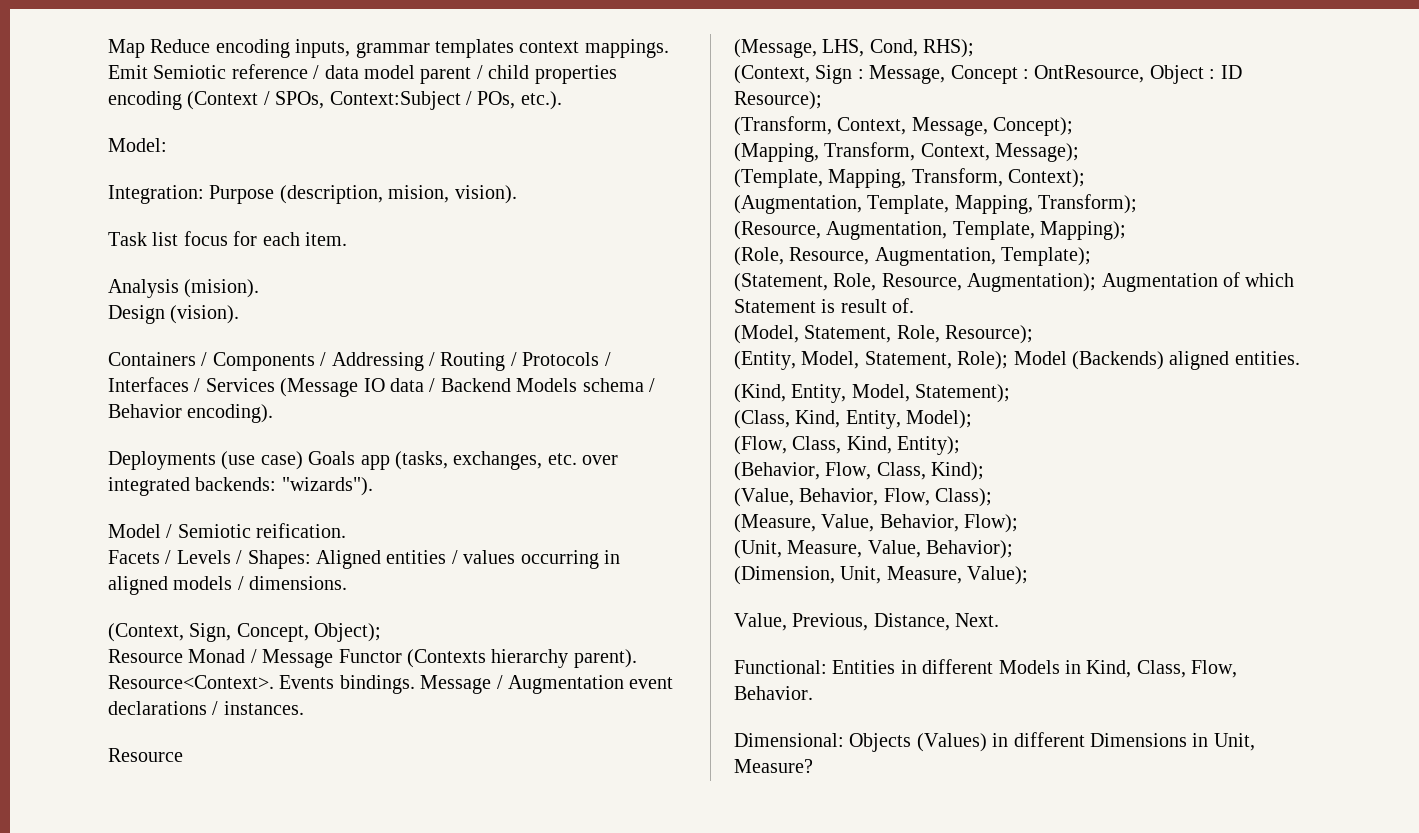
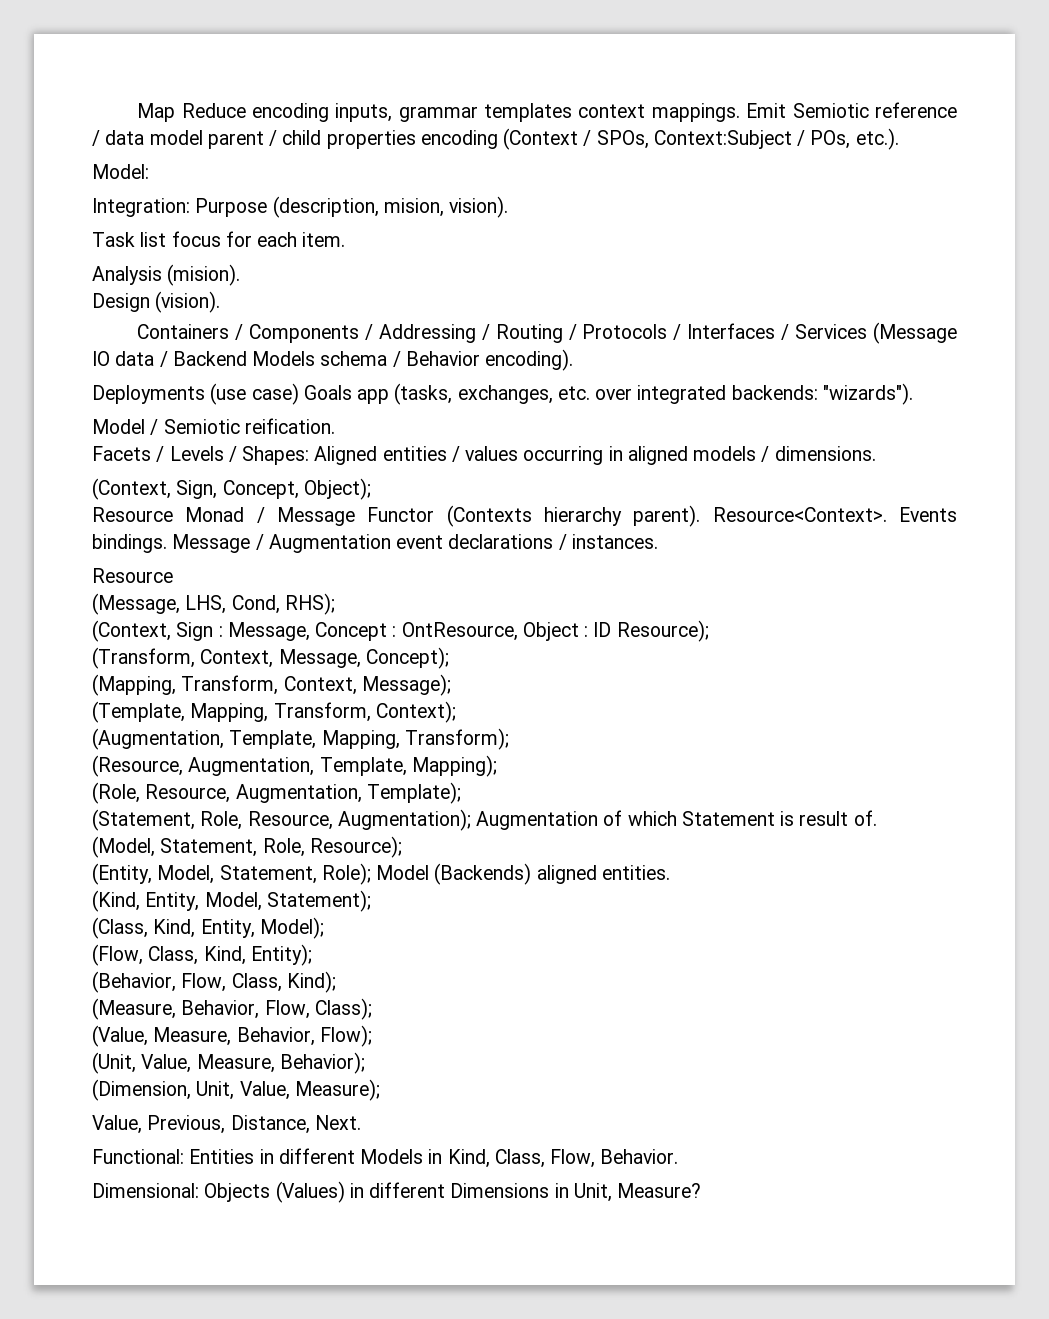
[734,488,794,507] (Value, -> [92,998,176,1020] (Measure,
[734,514,875,533] (Measure, Value, -> [92,1025,232,1047] (Value, Measure,
[787,540,921,558] Measure, Value, -> [141,1054,275,1073] Value, Measure,
[886,566,1029,585] Measure, Value); -> [239,1079,380,1101] Value, Measure);

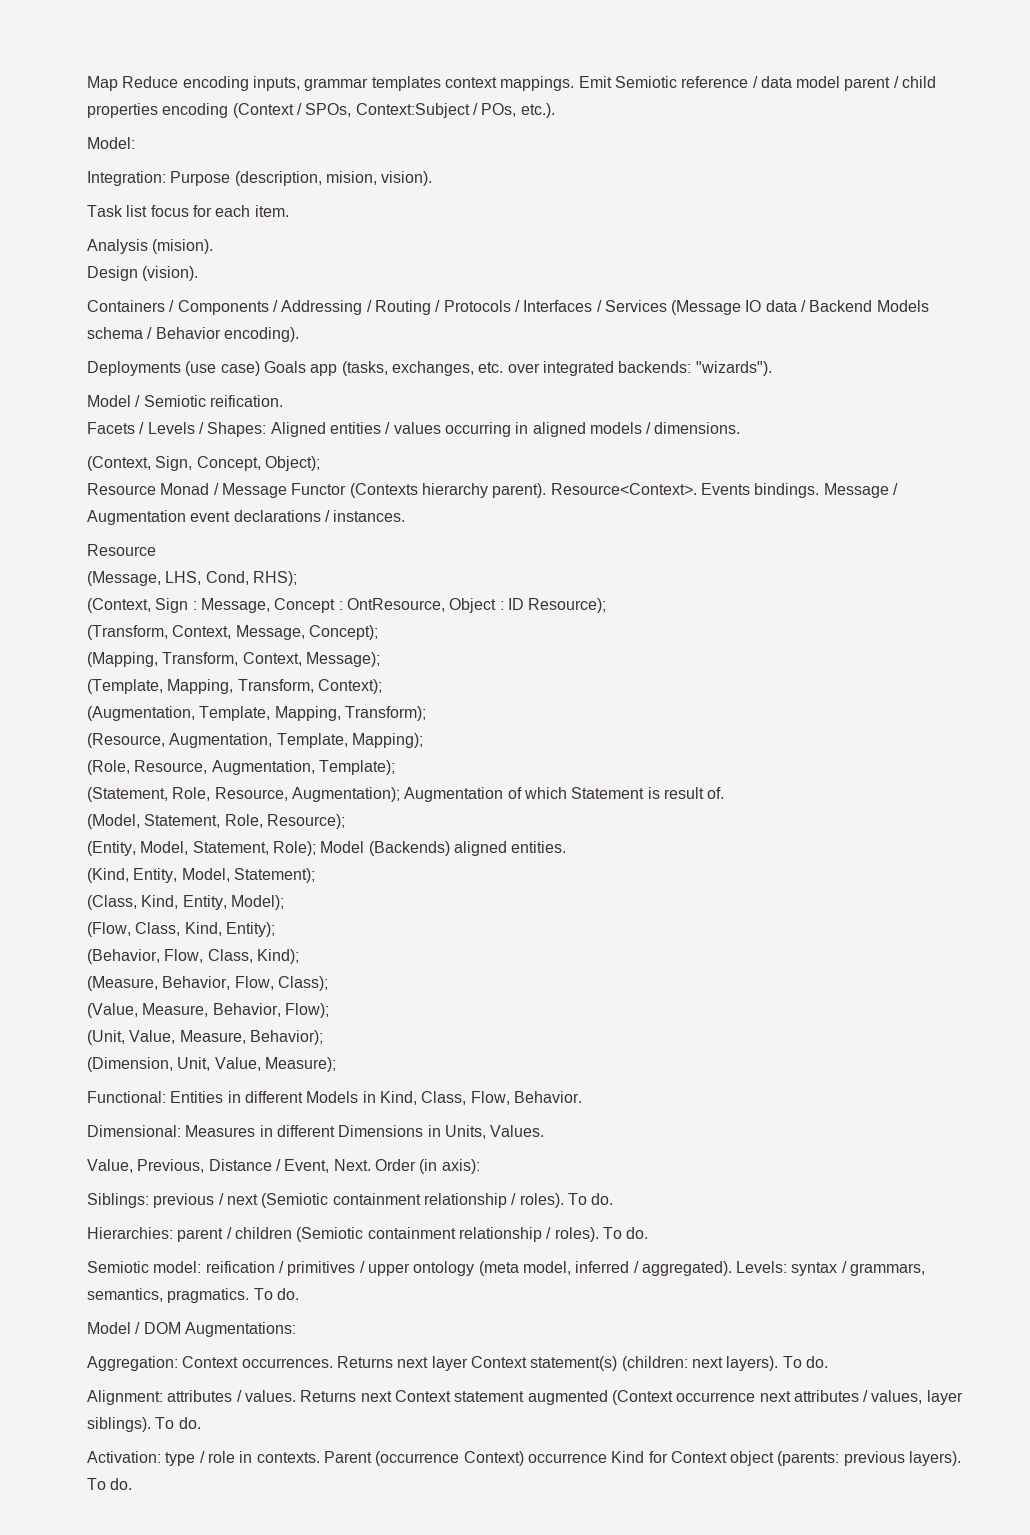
[92,1115,361,1134] // Value, Previous, Distance, Next. -> (336, 1064) none
[204,1181,345,1203] Objects (Values) -> [185,1125,256,1137] Measures
[573,1183,702,1202] Unit, Measure? -> [444,1125,545,1139] [87,1159,480,1174] [87,1193,614,1208] [87,1227,649,1242] [87,1261,926,1276] [87,1288,299,1303] [87,1322,296,1337] [87,1356,828,1371] [87,1390,963,1405] [87,1417,201,1432] [87,1451,962,1466] [87,1478,133,1490] Units, Values. // Value, Previous, Distance / Event, Next. Order (in axis): // Siblings: previous / next (Semiotic containment relationship / roles). To do. // Hierarchies: parent / children (Semiotic containment relationship / roles). To do. // Semiotic model: reification / primitives / upper ontology (meta model, inferred / aggregated). Levels: syntax / grammars, semantics, pragmatics. To do. // Model / DOM Augmentations: // Aggregation: Context occurrences. Returns next layer Context statement(s) (children: next layers). To do. // Alignment: attributes / values. Returns next Context statement augmented (Context occurrence next attributes / values, layer siblings). To do. // Activation: type / role in contexts. Parent (occurrence Context) occurrence Kind for Context object (parents: previous layers). To do.

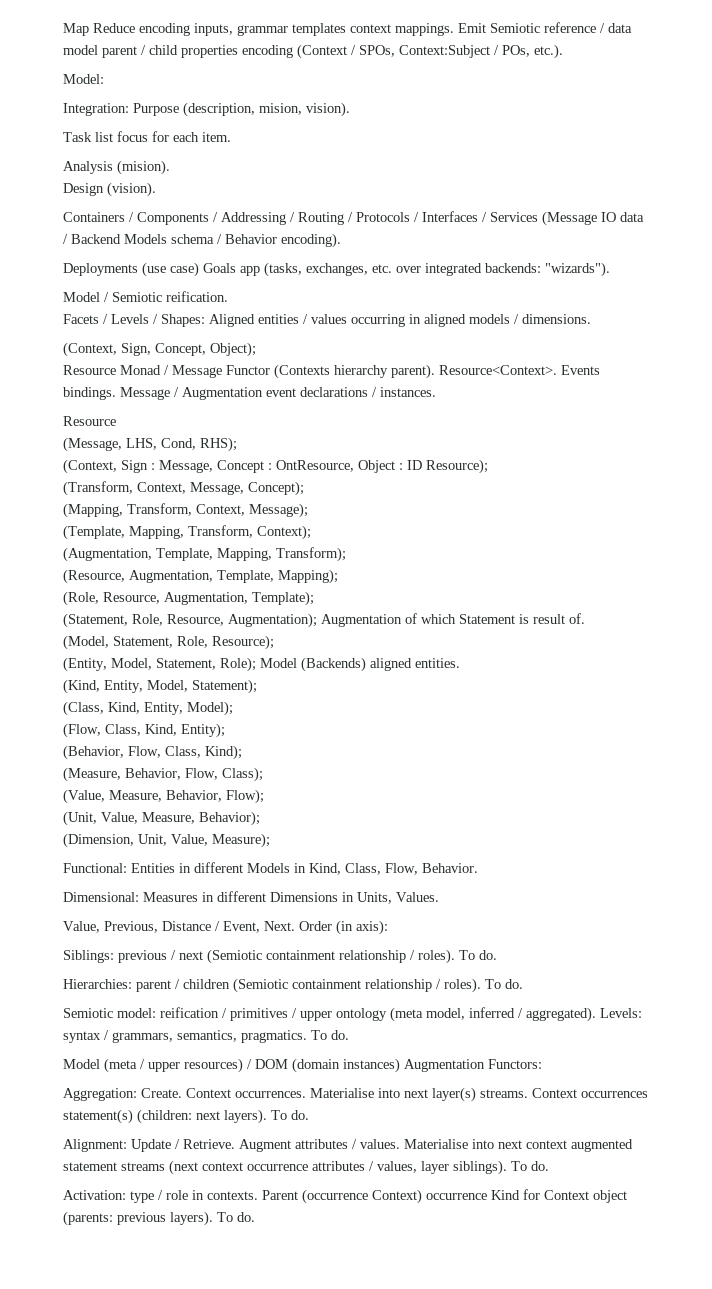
[135,1322,296,1337] / DOM Augmentations: -> [104,1058,542,1073] (meta / upper resources) / DOM (domain instances) Augmentation Functors:
(178, 1363) none -> [141,1088,182,1098] Create.
[336,1356,527,1371] Returns next layer Context -> [310,1087,648,1102] Materialise into next layer(s) streams. Context occurrences
[167,1390,791,1405] attributes / values. Returns next Context statement augmented (Context occurrence next -> [131,1139,633,1152] [63,1160,308,1175] Update / Retrieve. Augment attributes / values. Materialise into next context augmented statement streams (next context occurrence

